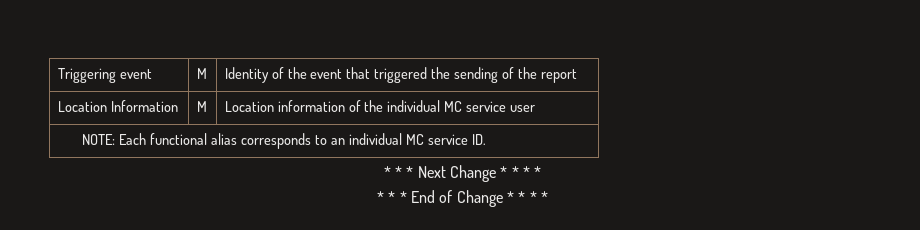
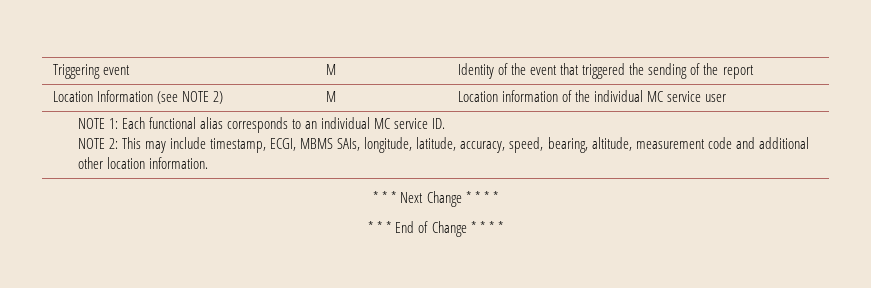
(178, 106) none -> [157,91,224,104] (see NOTE 2)
[82,134,116,145] NOTE: -> [77,118,118,129] NOTE 1:
(486, 139) none -> [77,137,809,153] [77,157,208,169] // NOTE 2: This may include timestamp, ECGI, MBMS SAIs, longitude, latitude, accuracy, speed, bearing, altitude, measurement code and additional other location information.

